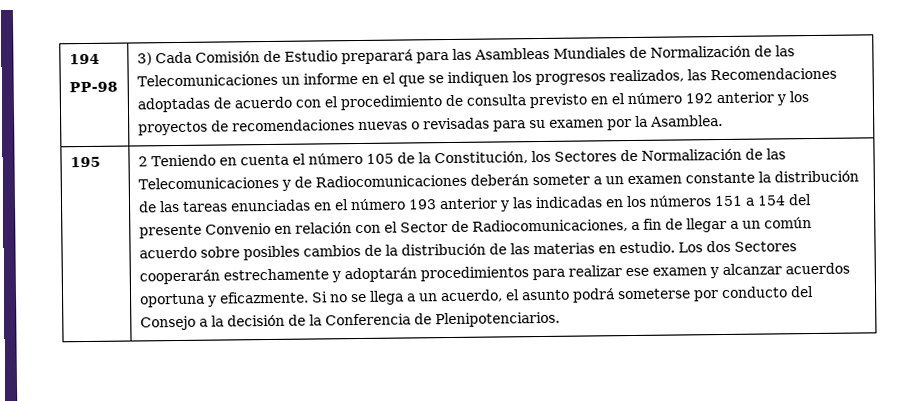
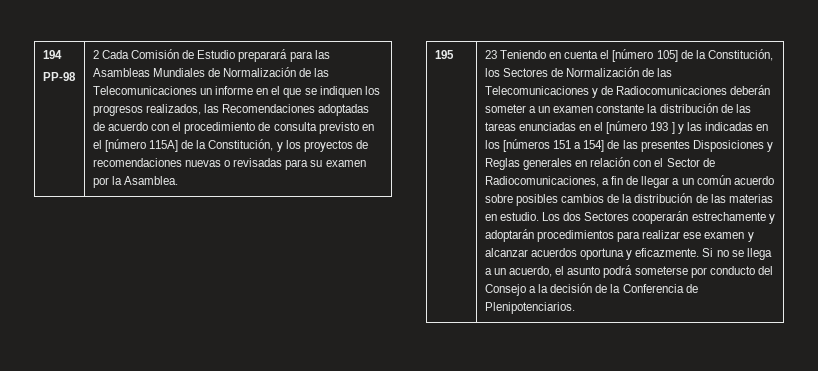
[136,52,152,66] 3) -> [92,50,99,59] 2
[626,91,774,105] número 192 anterior -> [105,139,274,152] [número 115A] de la Constitución,
[137,156,148,167] 2 -> [484,50,497,59] 23
[307,152,394,165] número 105 -> [612,49,678,62] [número 105]
[349,197,498,211] número 193 anterior -> [606,121,675,134] [número 193 ]
[648,195,712,207] números -> [503,139,551,152] [números
[756,194,812,206] [138,222,271,239] 154 del presente Convenio -> [583,140,773,152] [484,158,573,170] 154] de las presentes Disposiciones y Reglas generales

